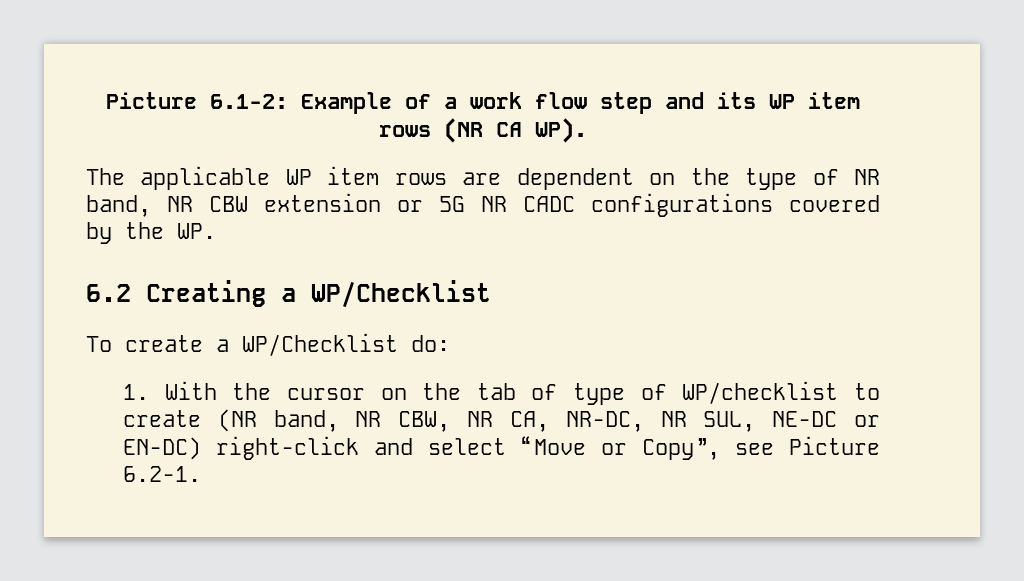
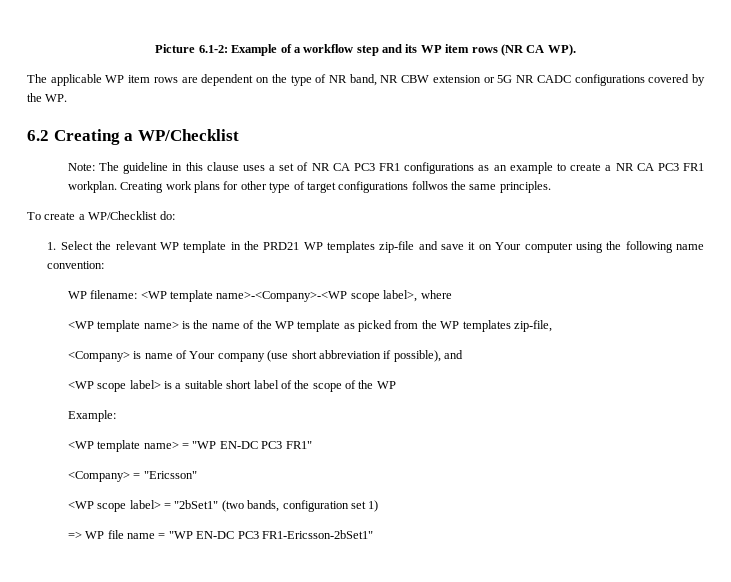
[470,92,587,109] work flow -> [303,44,354,53] workflow
(491, 294) none -> [67,162,705,174] [67,181,551,193] // Note: The guideline in this clause uses a set of NR CA PC3 FR1 configurations as an example to create a NR CA PC3 FR1 workplan. Creating work plans for other type of target configurations follwos the same principles.
[164,381,881,405] [123,409,880,432] [123,436,880,460] [123,466,202,482] With the cursor on the tab of type of WP/checklist to create (NR band, NR CBW, NR CA, NR-DC, NR SUL, NE-DC or EN-DC) right-click and select “Move or Copy”, see Picture 6.2-1. -> [60,241,705,253] [47,261,105,269] [67,290,452,302] [67,320,552,332] [67,350,464,362] [67,380,396,392] [67,410,116,422] [67,440,312,452] [67,471,197,482] [67,500,379,512] [67,530,373,539] Select the relevant WP template in the PRD21 WP templates zip-file and save it on Your computer using the following name convention: // WP filename: <WP template name>-<Company>-<WP scope label>, where // <WP template name> is the name of the WP template as picked from the WP templates zip-file, // <Company> is name of Your company (use short abbreviation if possible), and // <WP scope label> is a suitable short label of the scope of the WP // Example: // <WP template name> = "WP EN-DC PC3 FR1" // <Company> = "Ericsson" // <WP scope label> = "2bSet1" (two bands, configuration set 1) // => WP file name = "WP EN-DC PC3 FR1-Ericsson-2bSet1"

